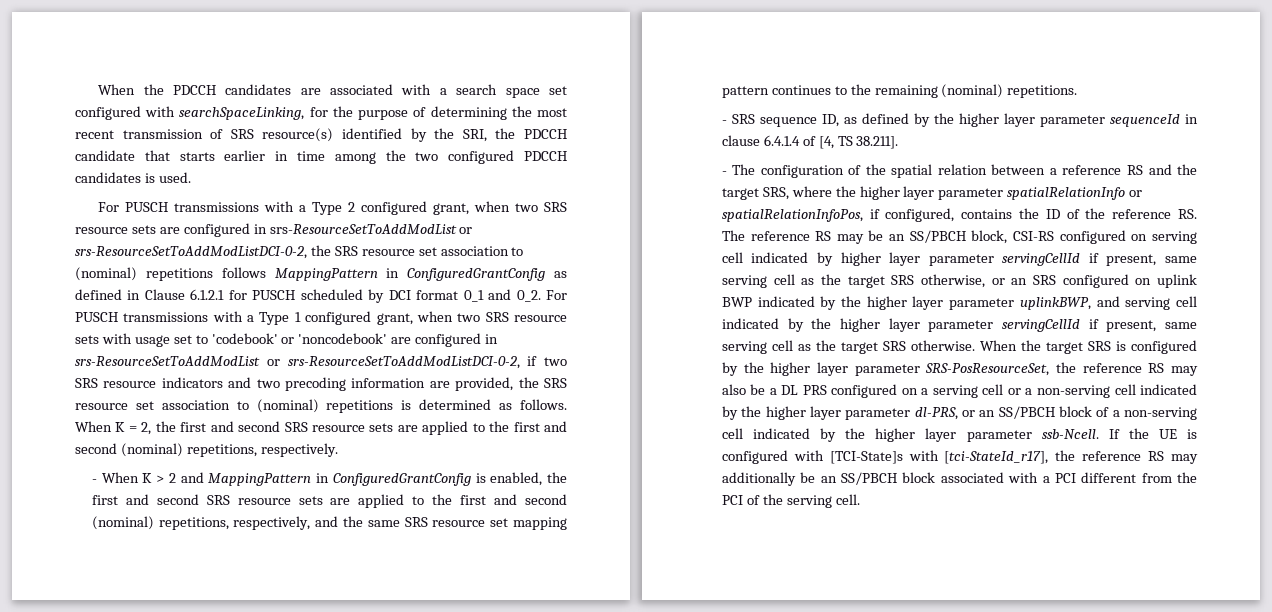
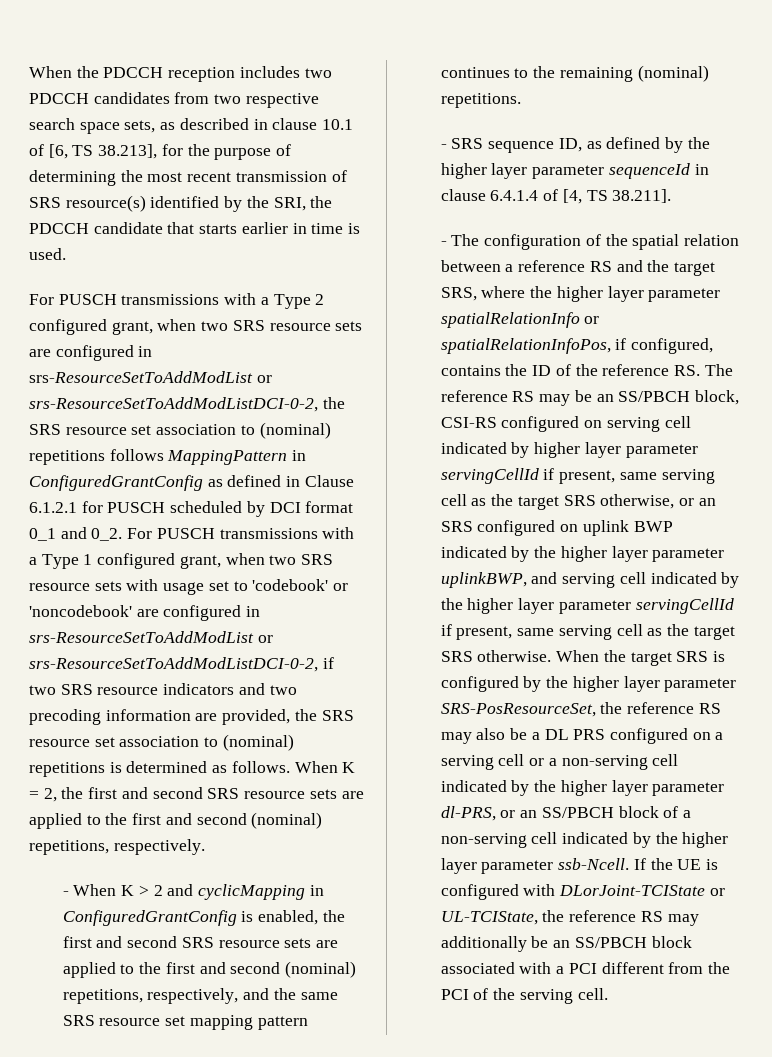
[225,84,568,98] [75,106,305,120] candidates are associated with a search space set configured with searchSpaceLinking, -> [168,66,332,82] [29,92,319,108] [29,118,354,134] [29,144,158,159] reception includes two PDCCH candidates from two respective search space sets, as described in clause 10.1 of [6, TS 38.213],
[334,150,567,164] [75,172,141,183] among the two configured PDCCH candidates -> (344, 228) none
[208,473,312,486] MappingPattern -> [198,884,306,900] cyclicMapping
[829,450,1049,464] [TCI-State]s with [tci-StateId_r17], -> [559,885,725,896] [440,911,538,925] DLorJoint-TCIState or UL-TCIState,

